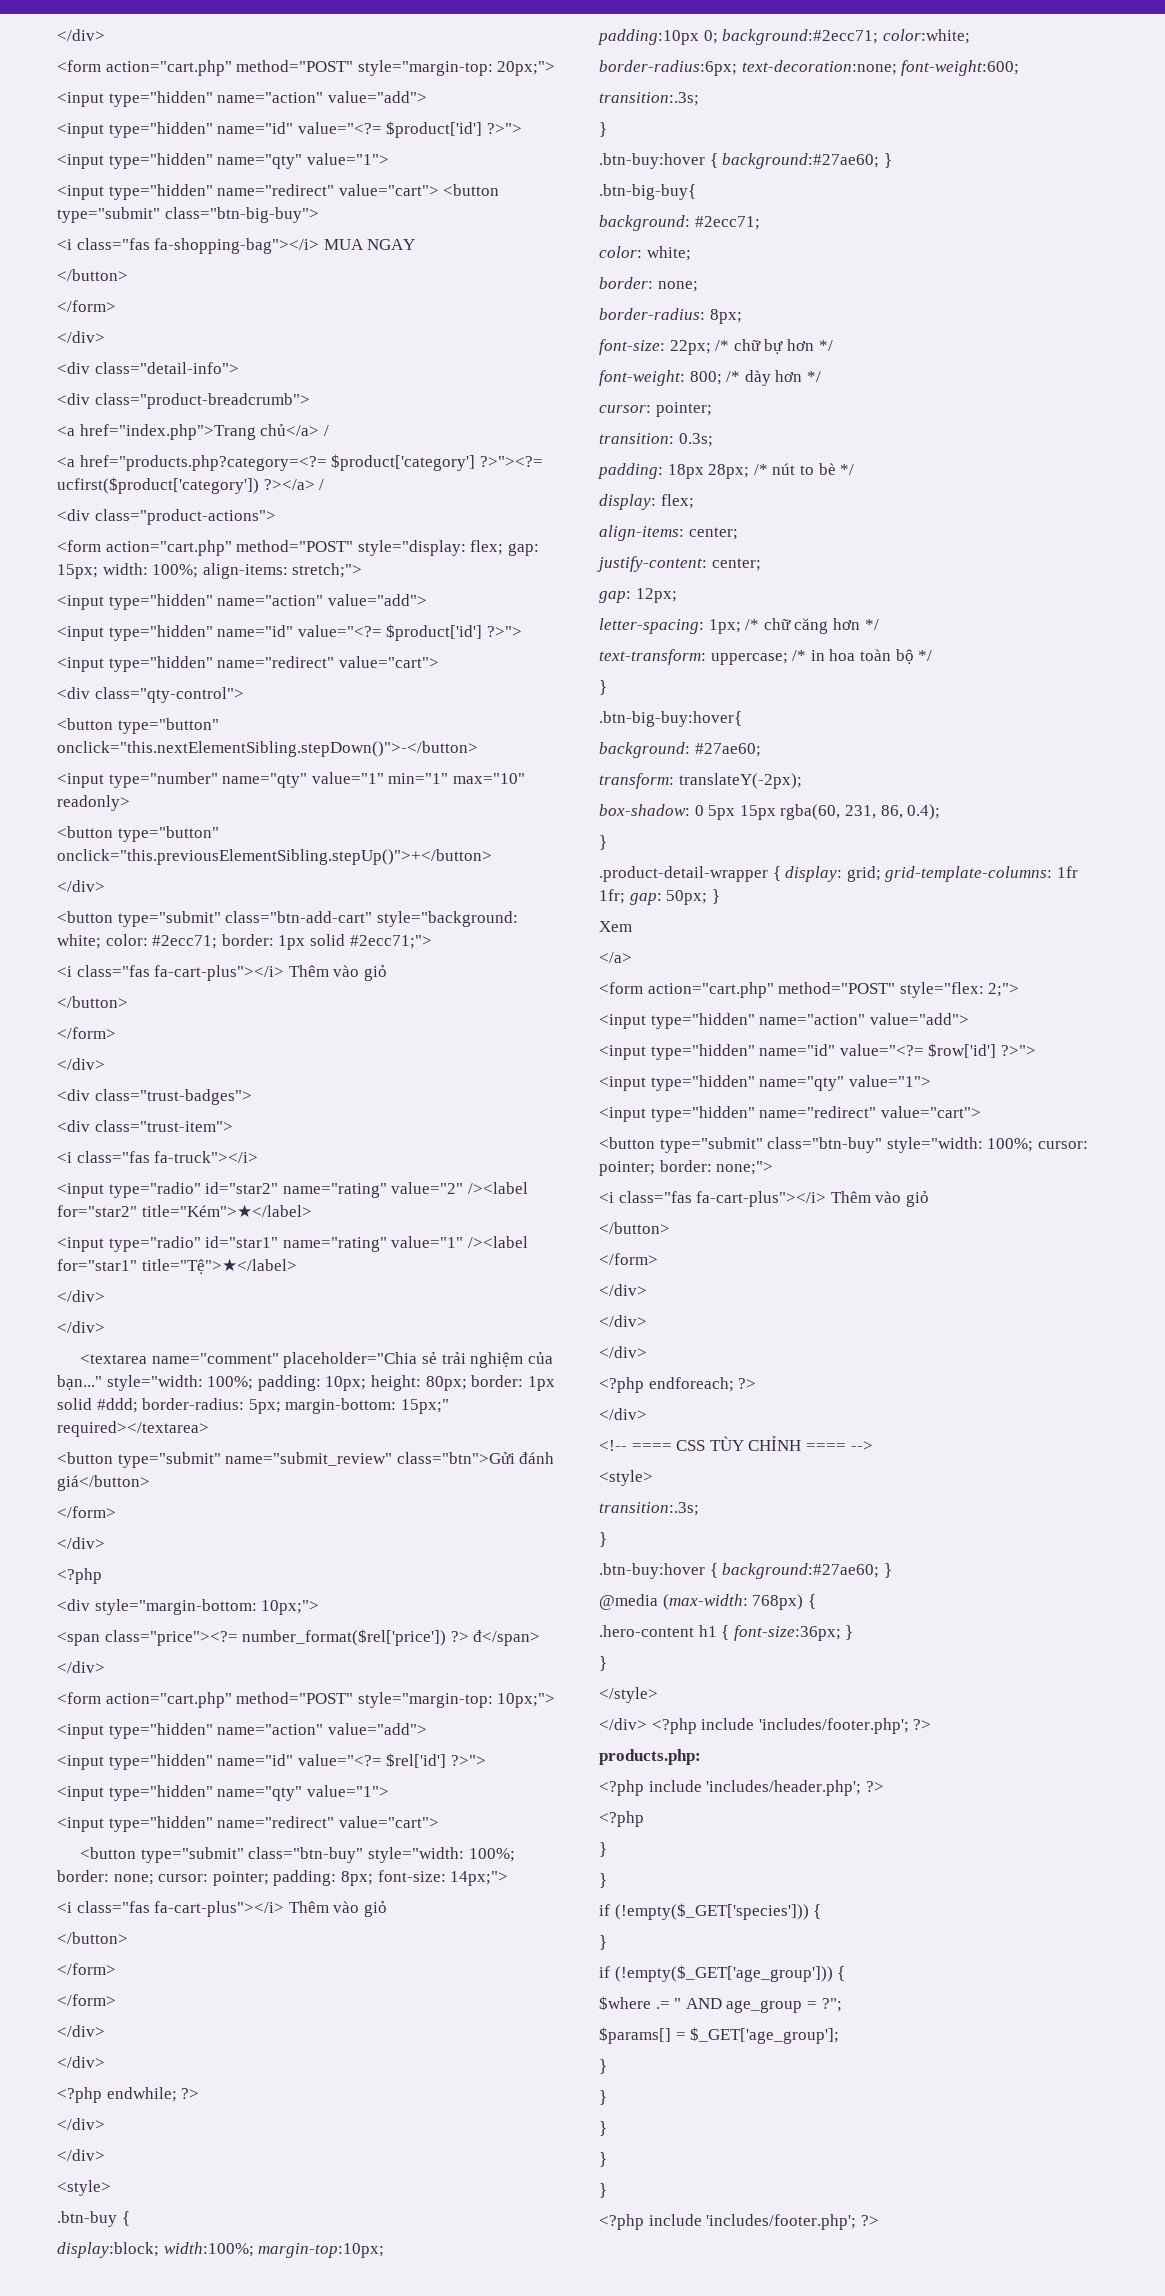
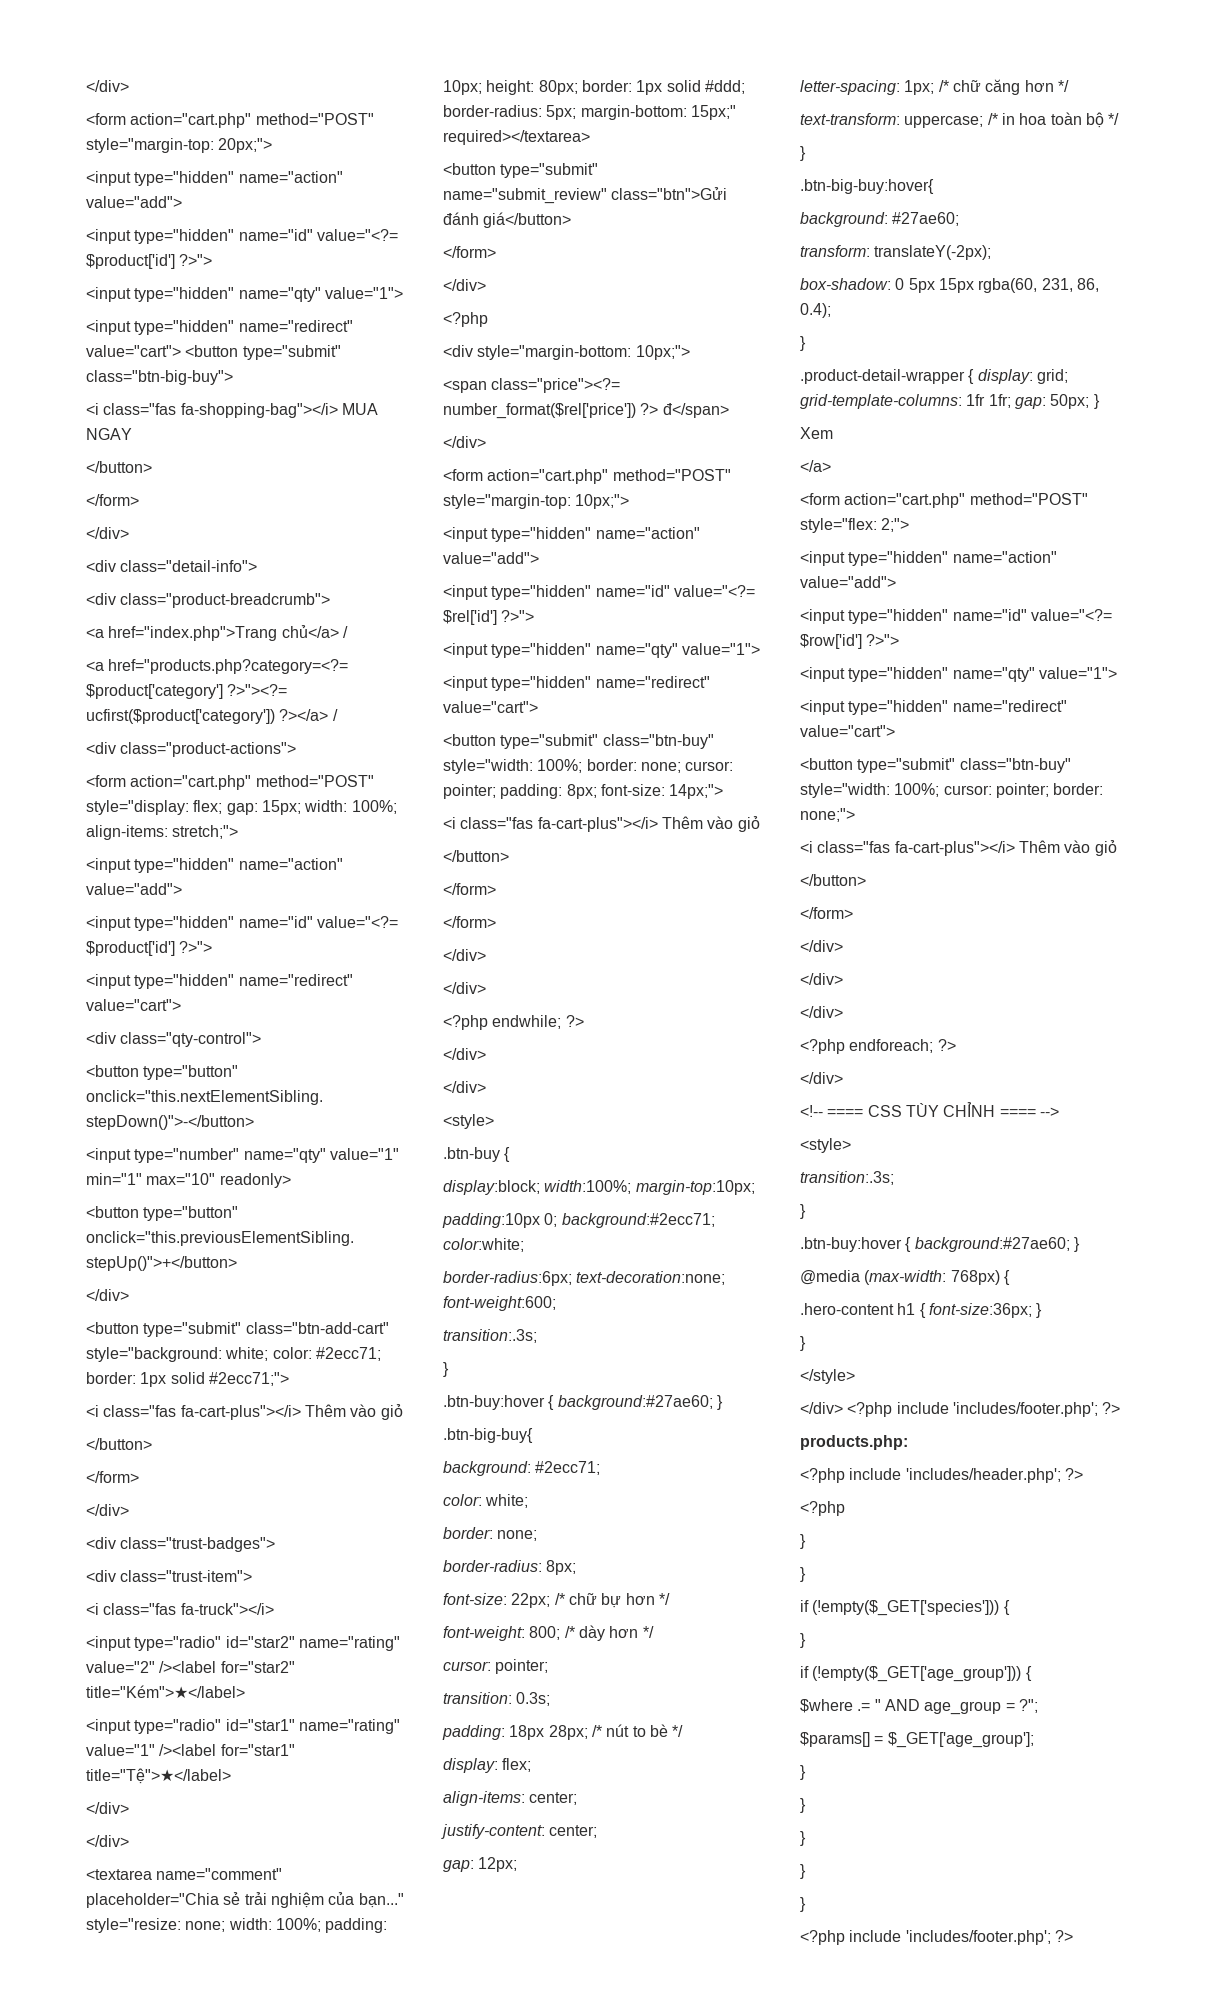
[106,1375,203,1391] style="width: -> [86,1918,272,1933] style="resize: none; width:

